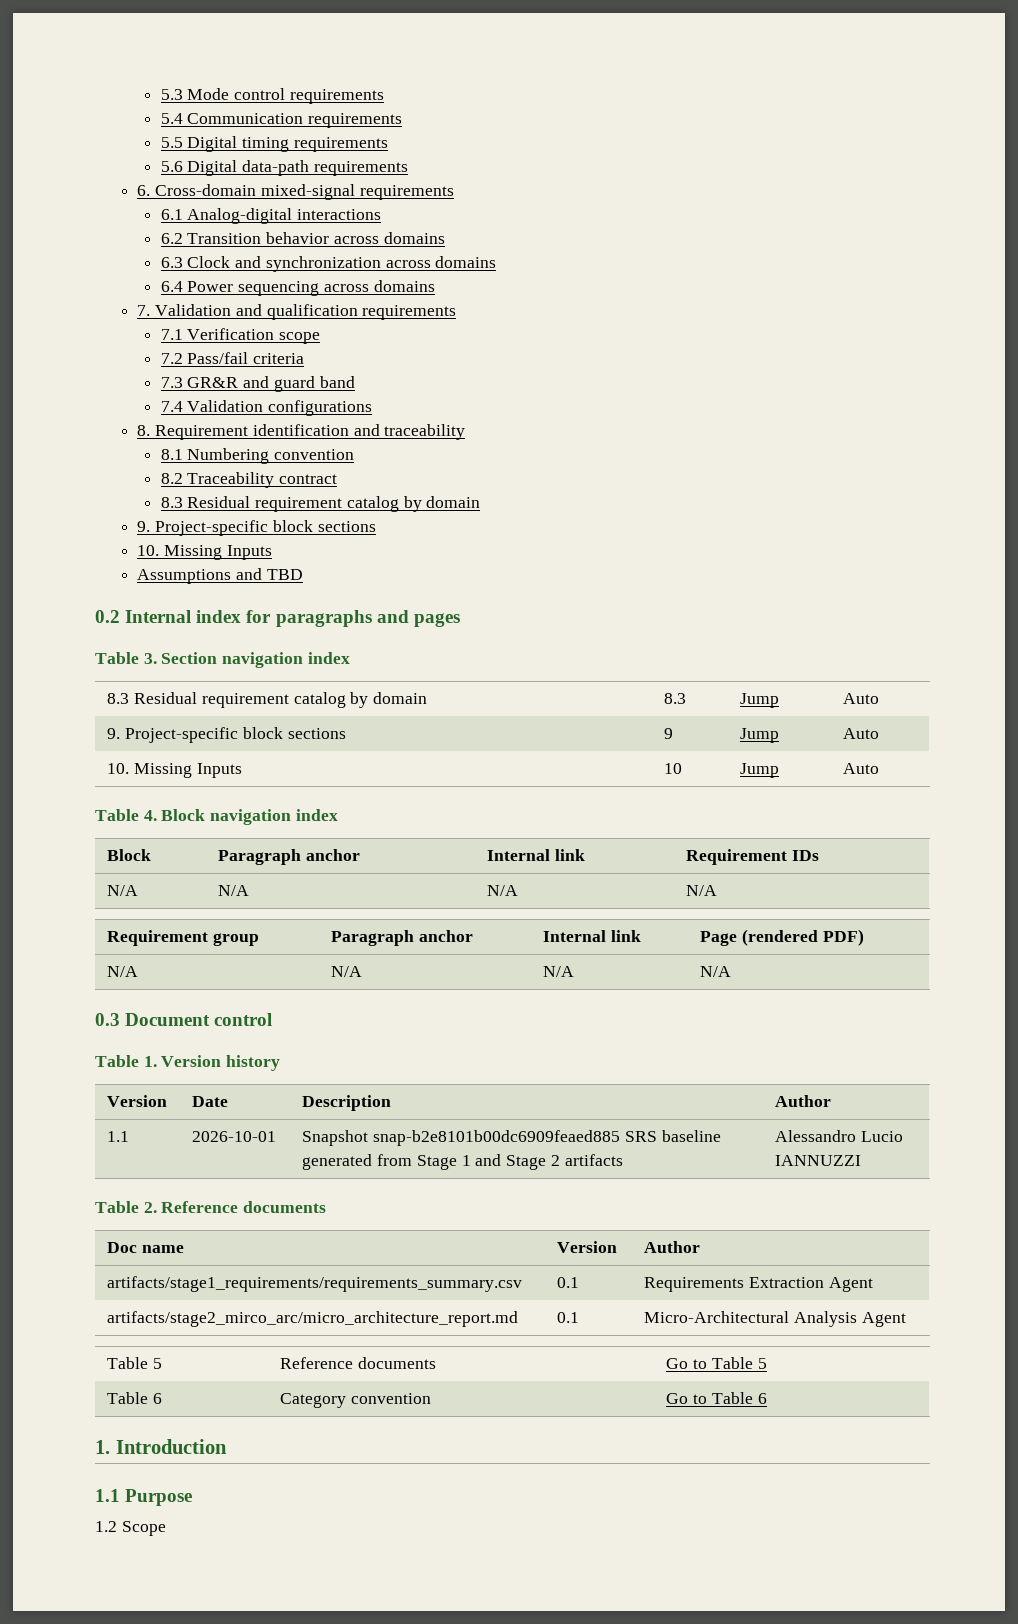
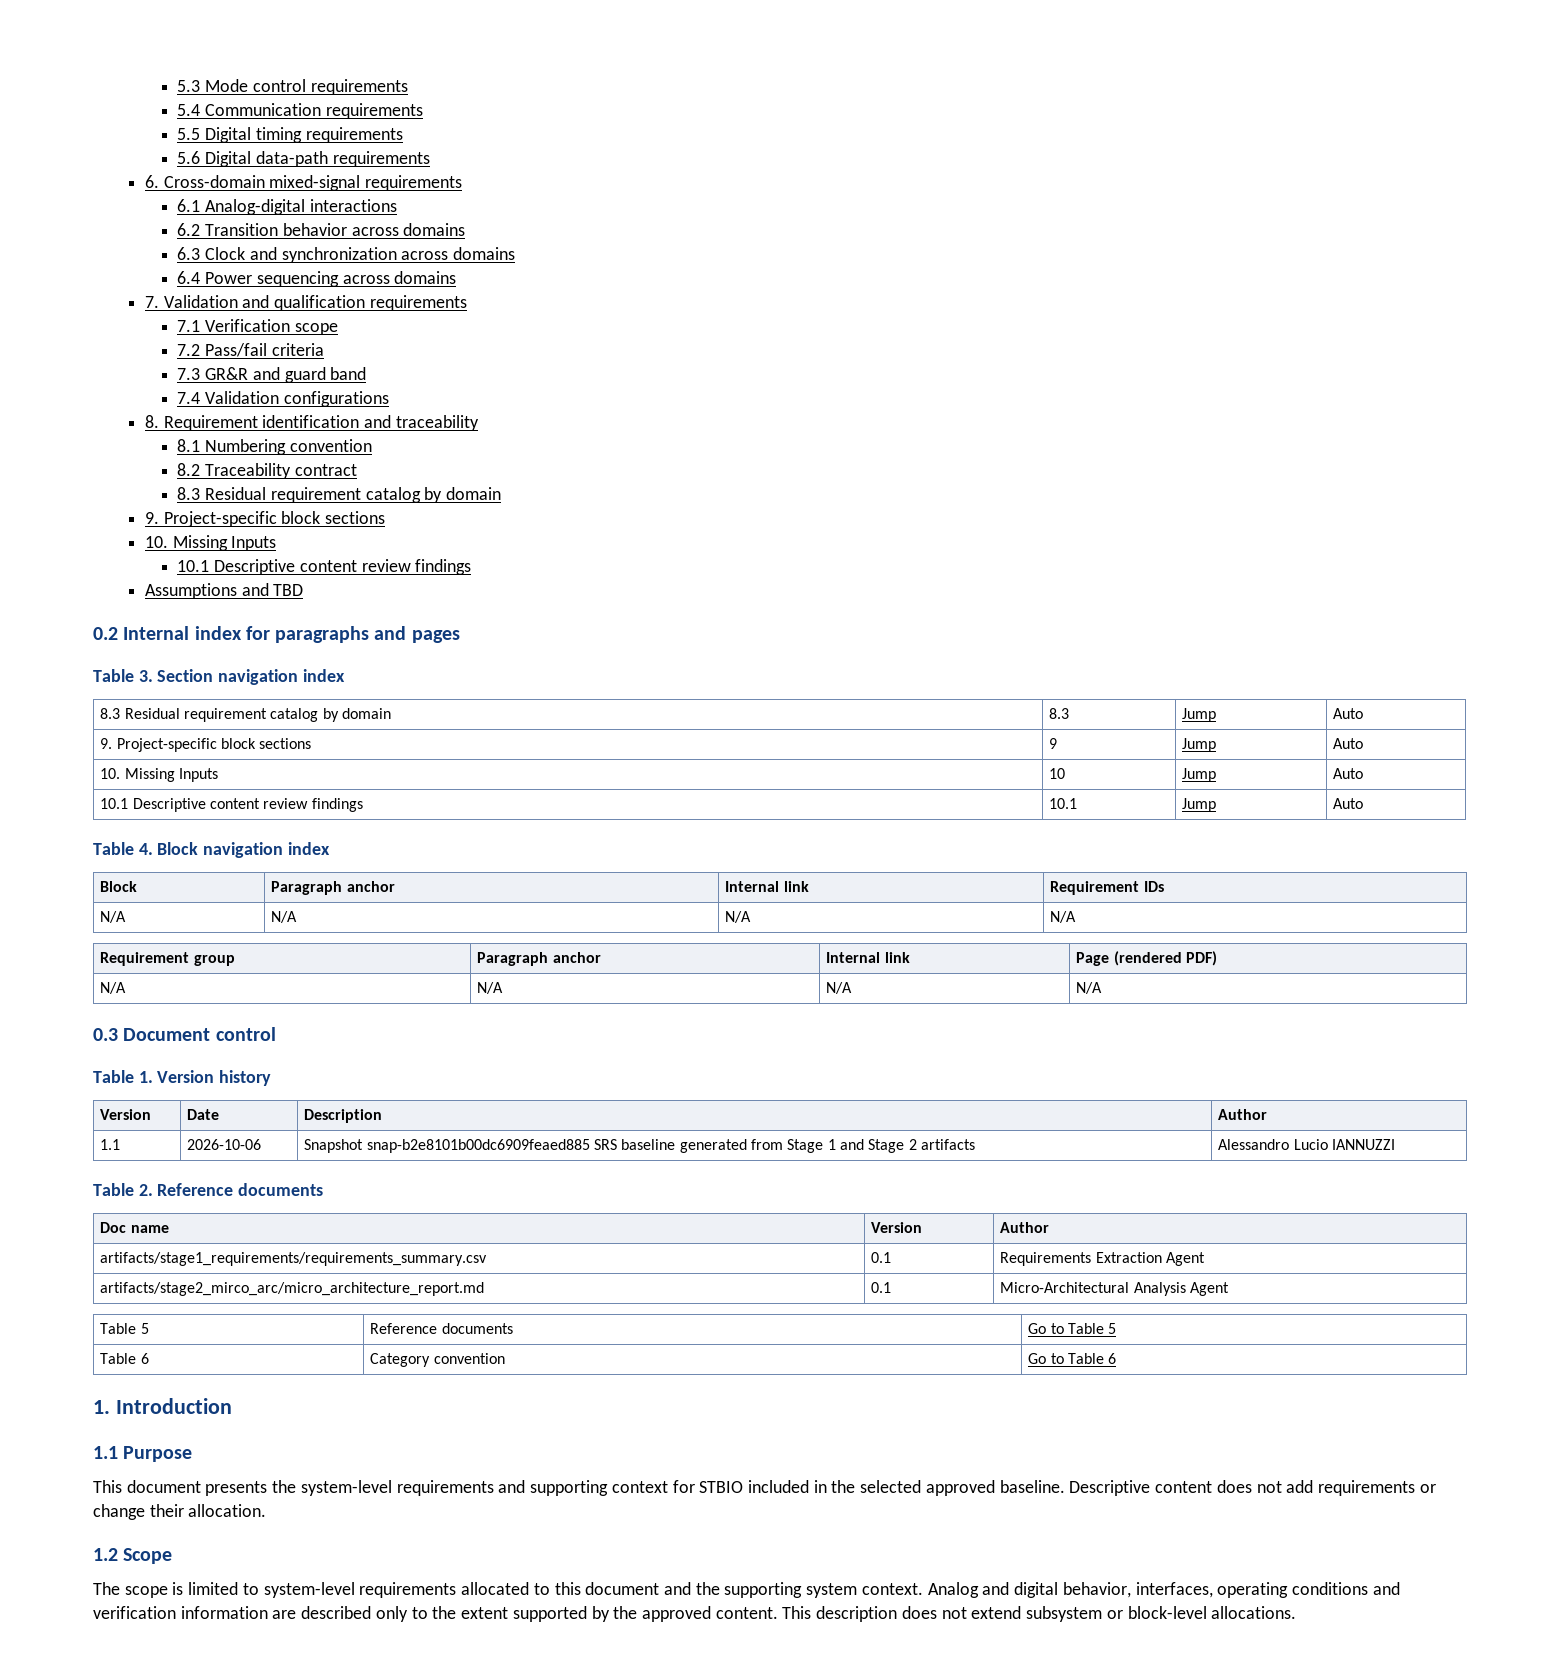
(272, 552) none -> [177,559,472,575] // 10.1 Descriptive content review findings
(880, 768) none -> [100,798,363,812] [1049,798,1078,809] [1182,798,1217,812] [1333,798,1364,809] // 10.1 Descriptive content review findings | 10.1 | Jump | Auto
[192,1131,277,1142] 2026-10-01 -> [187,1139,262,1150] 2026-10-06
[95,1521,166,1536] 1.2 Scope -> [93,1480,1436,1496] [93,1504,267,1520] [93,1548,173,1564] [93,1582,1400,1598] [93,1606,1297,1622] This document presents the system-level requirements and supporting context for STBIO included in the selected approved baseline. Descriptive content does not add requirements or change their allocation. // 1.2 Scope // The scope is limited to system-level requirements allocated to this document and the supporting system context. Analog and digital behavior, interfaces, operating conditions and verification information are described only to the extent supported by the approved content. This description does not extend subsystem or block-level allocations.

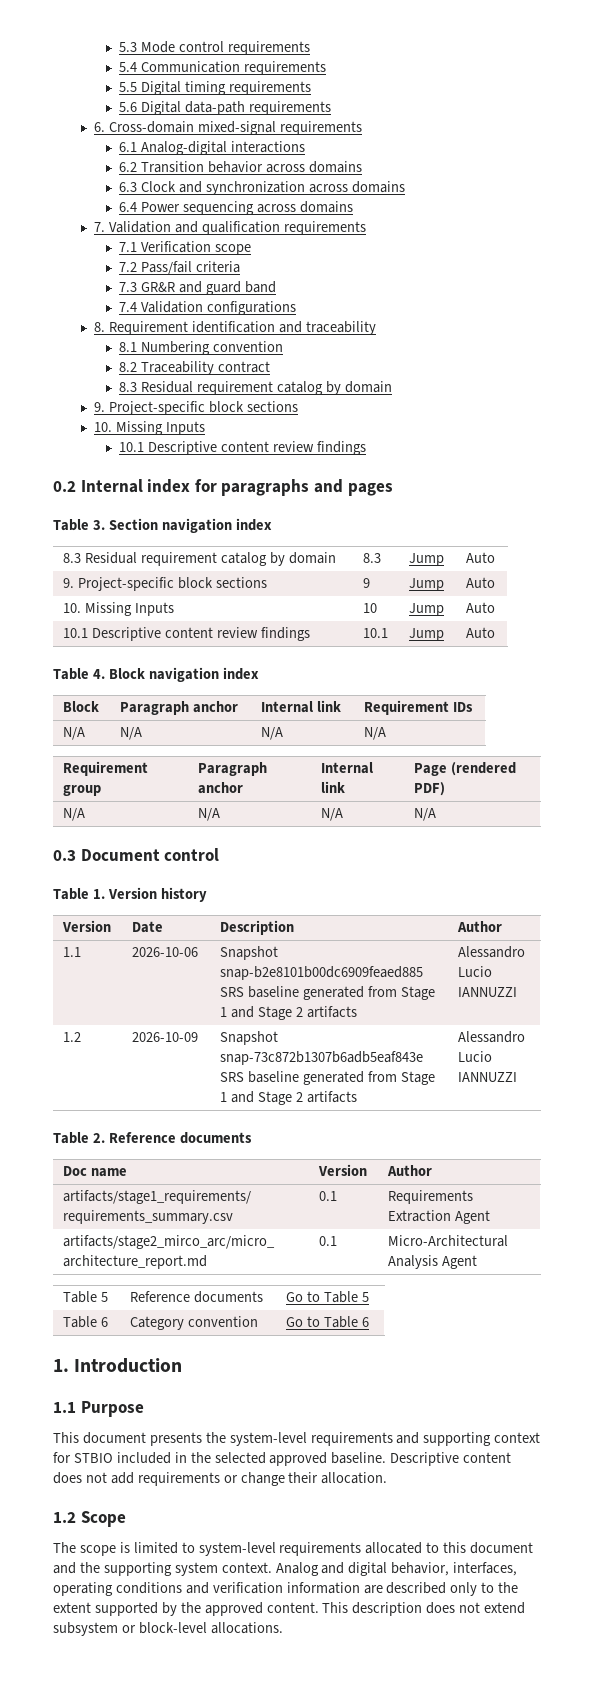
[144,583,304,599] // Assumptions and TBD -> (367, 448) none
(1396, 1144) none -> [63,1032,82,1042] [132,1032,199,1042] [220,1031,279,1045] [220,1051,424,1065] [220,1071,436,1085] [220,1091,358,1105] [458,1031,526,1043] [458,1051,493,1062] [458,1072,518,1082] // 1.2 | 2026-10-09 | Snapshot snap-73c872b1307b6adb5eaf843e SRS baseline generated from Stage 1 and Stage 2 artifacts | Alessandro Lucio IANNUZZI

